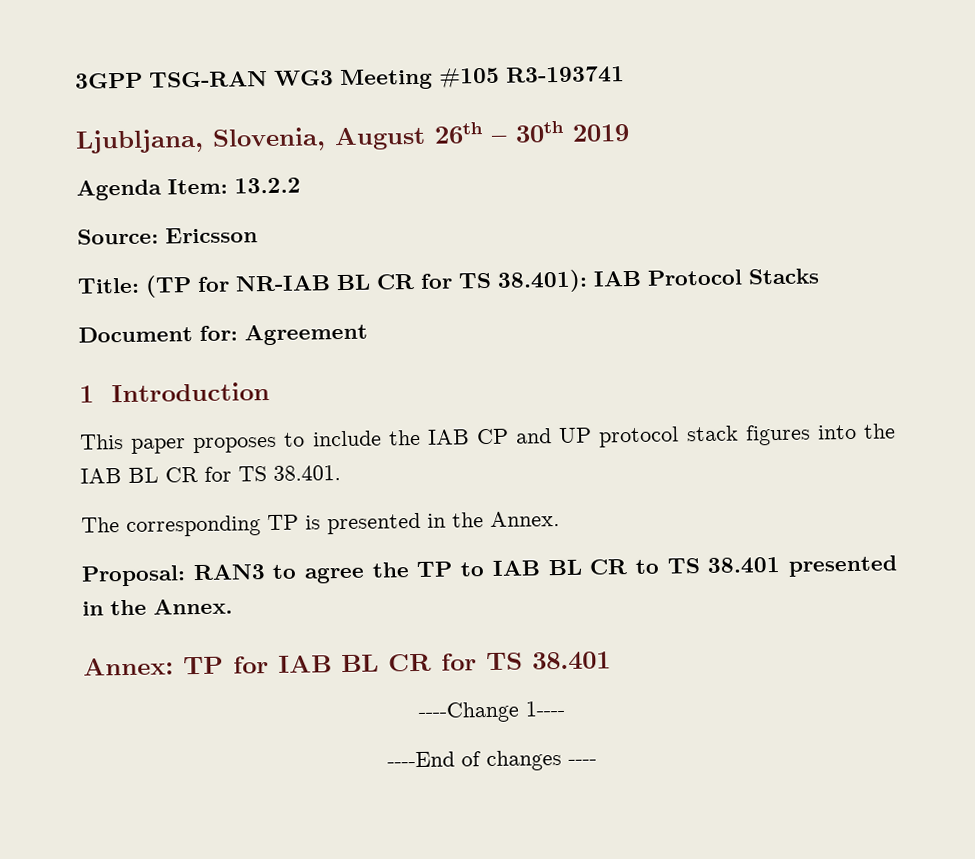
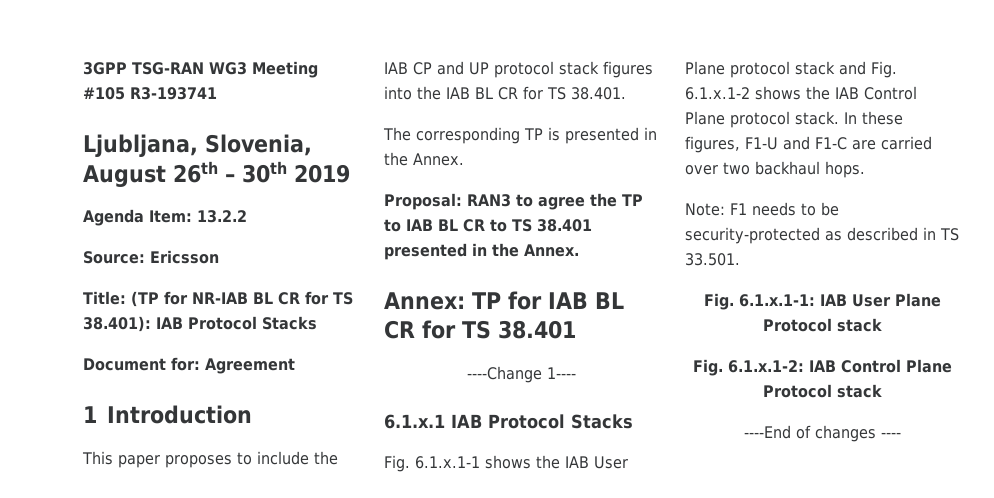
(565, 708) none -> [384,414,633,429] [384,455,628,472] [685,61,897,78] [685,86,917,100] [685,111,903,128] [685,136,932,153] [685,161,865,178] [685,202,839,216] [685,227,959,244] [685,253,740,266] [704,293,941,310] [763,318,882,332] [693,359,952,376] [763,384,882,398] // 6.1.x.1 IAB Protocol Stacks // Fig. 6.1.x.1-1 shows the IAB User Plane protocol stack and Fig. 6.1.x.1-2 shows the IAB Control Plane protocol stack. In these figures, F1-U and F1-C are carried over two backhaul hops. // Note: F1 needs to be security-protected as described in TS 33.501. // Fig. 6.1.x.1-1: IAB User Plane Protocol stack // Fig. 6.1.x.1-2: IAB Control Plane Protocol stack

